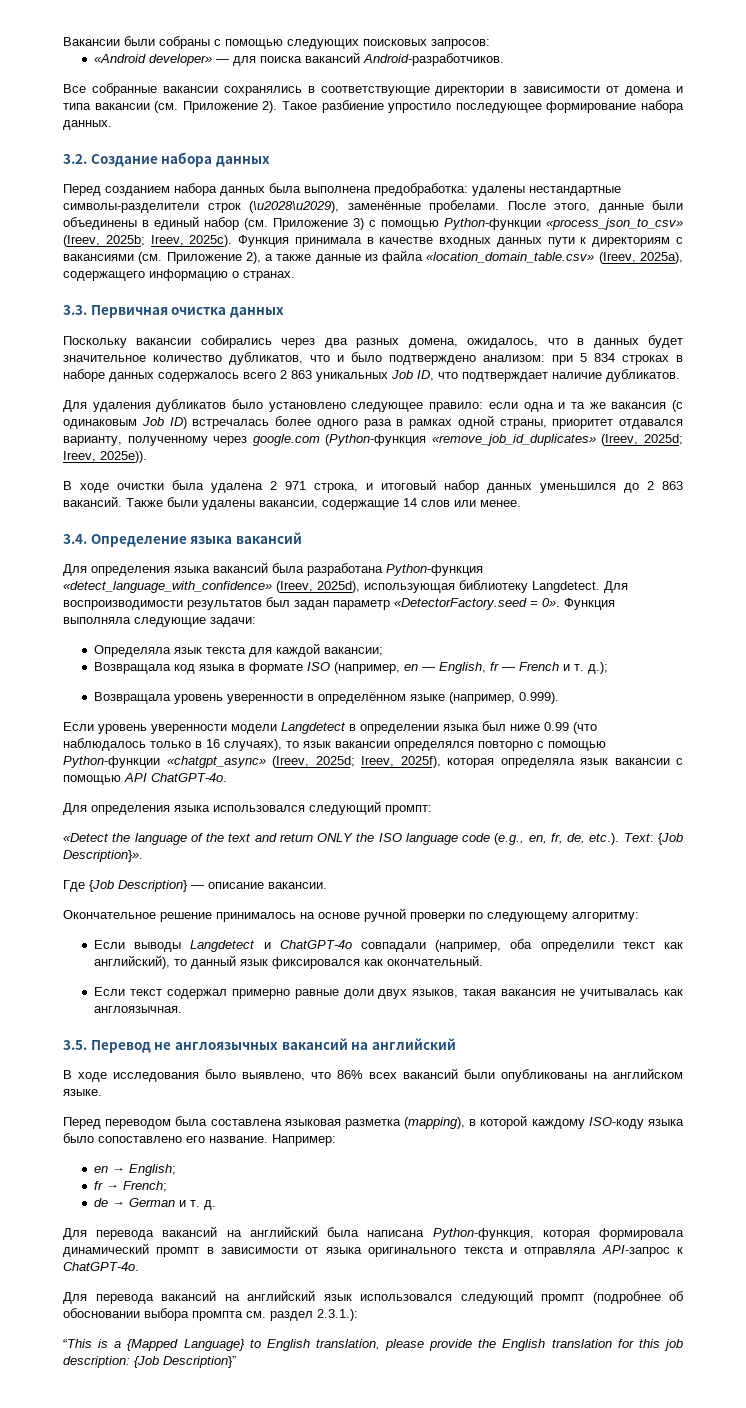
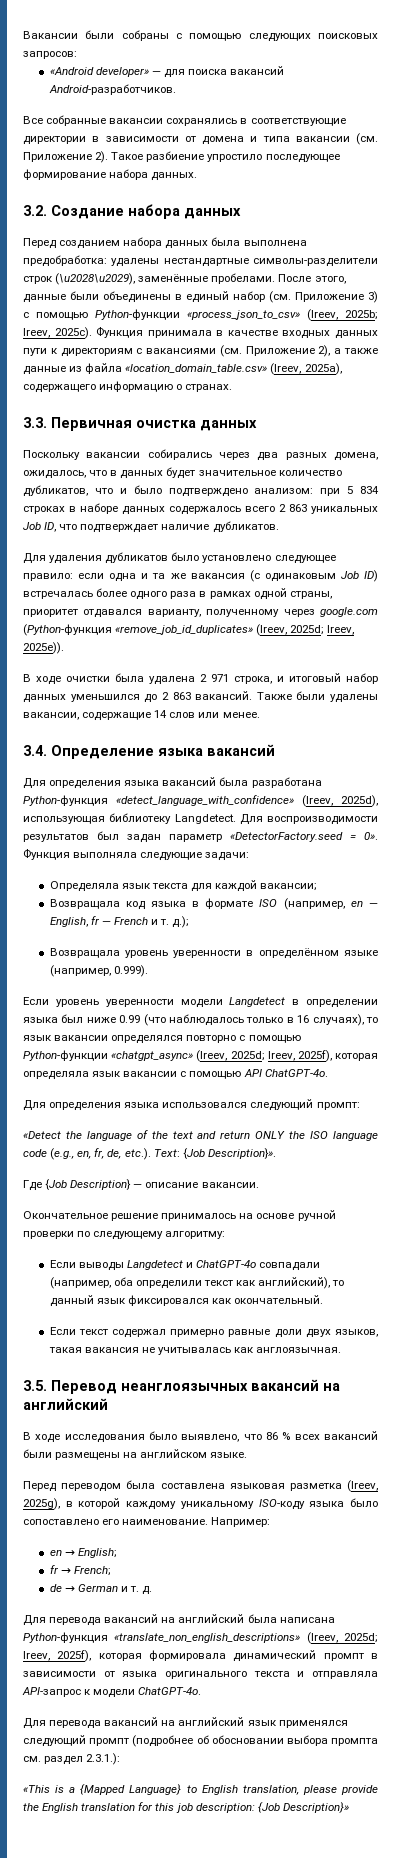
[154,1042,278,1050] не англоязычных -> [121,1383,248,1391] неанглоязычных
[337,1070,363,1079] 86% -> [266,1432,291,1440] 86 %
[501,1069,587,1082] опубликованы -> [55,1452,121,1460] размещены
[404,1117,466,1129] (mapping), -> [347,1480,378,1492] [23,1498,60,1510] (Ireev, 2025g),
(585, 1124) none -> [180,1501,254,1509] уникальному
[209,1136,268,1143] название. -> [122,1519,209,1525] наименование.
[432,1228,534,1240] Python-функция, -> [23,1632,378,1644] [23,1650,92,1662] Python-функция «translate_non_english_descriptions» (Ireev, 2025d; Ireev, 2025f),
(684, 1250) none -> [93,1689,136,1698] модели
[360,1294,452,1301] использовался -> [278,1720,348,1728] применялся
[63,1339,92,1348] “This -> [23,1785,50,1793] «This
[163,1356,236,1368] Description}” -> [282,1802,349,1813] Description}»

